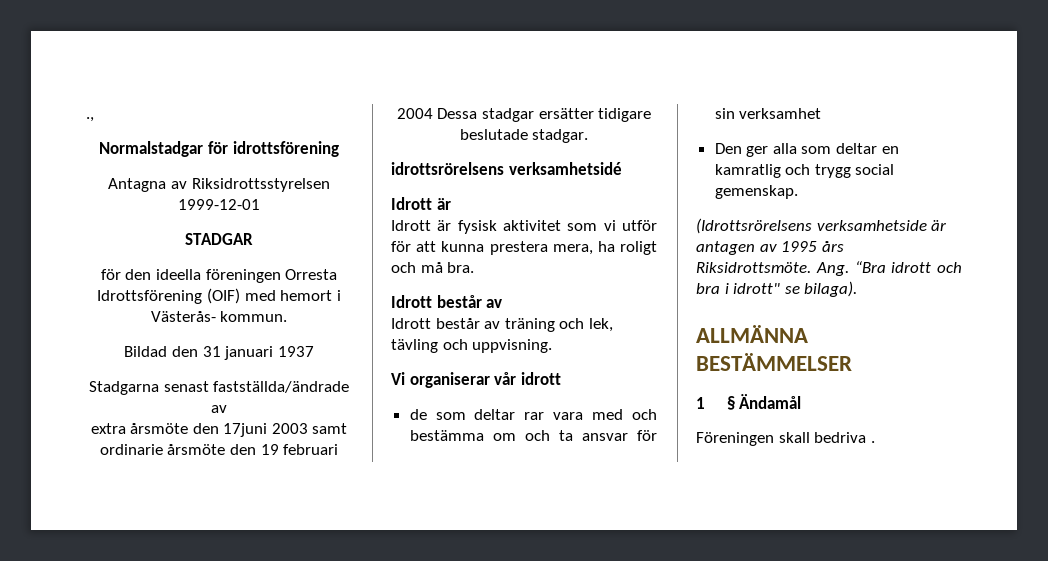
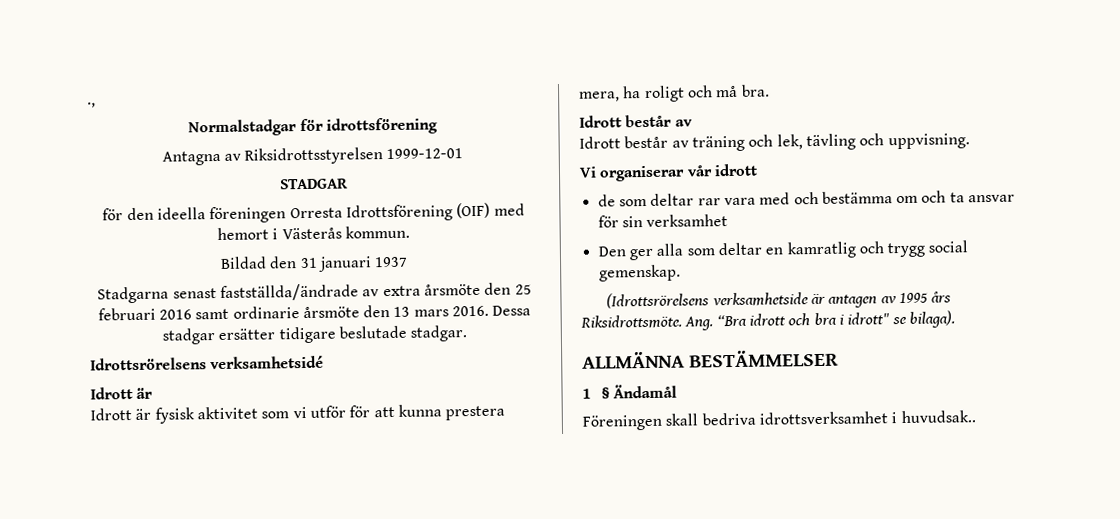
[150,311,216,322] Västerås- -> [281,227,342,240] Västerås
(227, 409) // -> (380, 293) none
[223,423,308,437] 17juni 2003 -> [514,284,532,295] [97,307,192,321] 25 februari 2016
[260,444,339,455] [396,108,433,119] 19 februari 2004 -> [393,305,490,317] 13 mars 2016.
[391,162,504,175] idrottsrörelsens -> [90,357,207,371] Idrottsrörelsens
[870,441,875,443] . -> [758,410,976,425] idrottsverksamhet i huvudsak..

